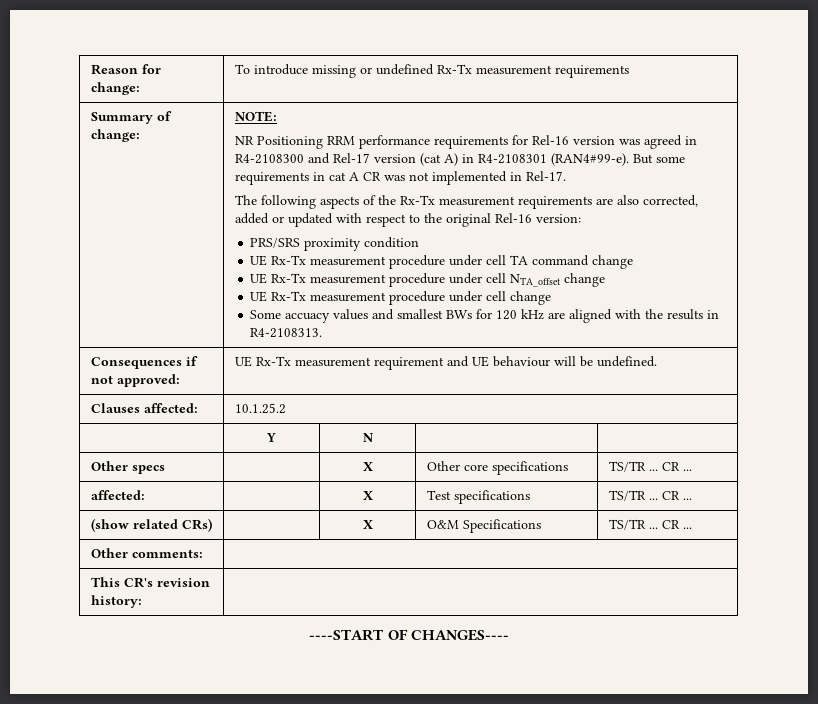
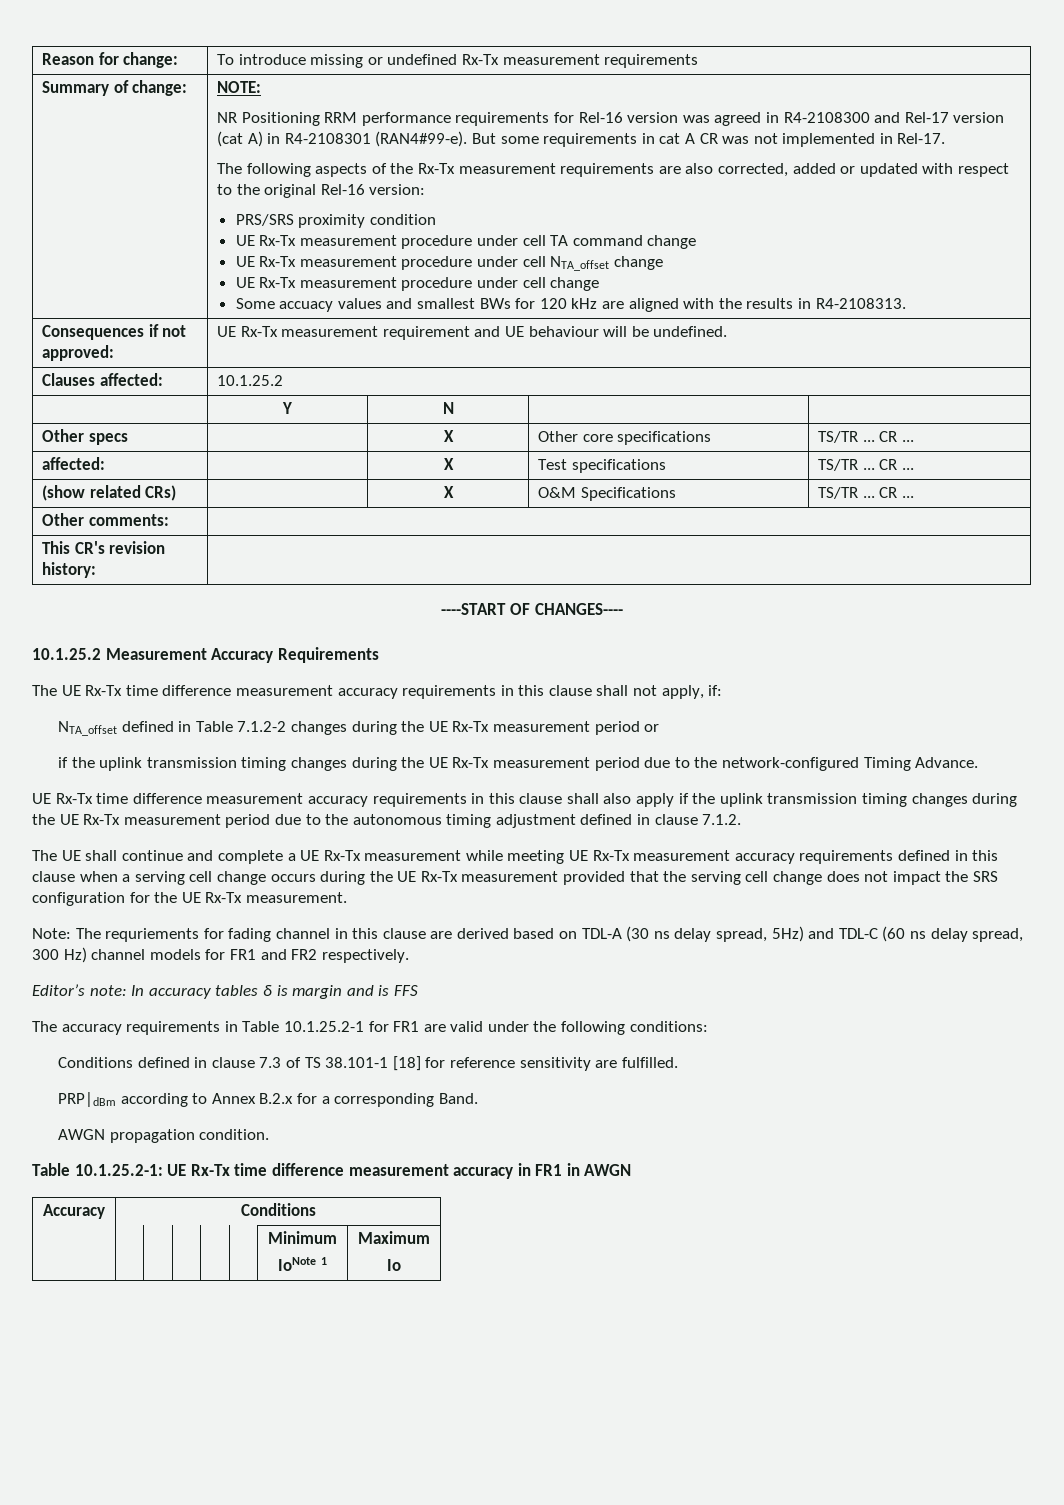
(509, 635) none -> [32,647,379,663] [32,685,723,699] [58,721,660,736] [58,757,979,771] [32,793,1018,807] [32,814,742,828] [32,850,999,864] [32,871,998,885] [32,892,347,906] [32,926,1024,942] [32,947,409,963] [32,984,418,999] [32,1021,708,1035] [58,1056,678,1071] [58,1092,478,1107] [58,1129,270,1143] [32,1163,632,1179] [43,1204,105,1219] [240,1203,316,1216] [268,1231,337,1244] [278,1257,327,1271] [358,1231,430,1244] [387,1259,401,1271] // 10.1.25.2 Measurement Accuracy Requirements // The UE Rx-Tx time difference measurement accuracy requirements in this clause shall not apply, if: // NTA_offset defined in Table 7.1.2-2 changes during the UE Rx-Tx measurement period or // if the uplink transmission timing changes during the UE Rx-Tx measurement period due to the network-configured Timing Advance. // UE Rx-Tx time difference measurement accuracy requirements in this clause shall also apply if the uplink transmission timing changes during the UE Rx-Tx measurement period due to the autonomous timing adjustment defined in clause 7.1.2. // The UE shall continue and complete a UE Rx-Tx measurement while meeting UE Rx-Tx measurement accuracy requirements defined in this clause when a serving cell change occurs during the UE Rx-Tx measurement provided that the serving cell change does not impact the SRS configuration for the UE Rx-Tx measurement. // Note: The requriements for fading channel in this clause are derived based on TDL-A (30 ns delay spread, 5Hz) and TDL-C (60 ns delay spread, 300 Hz) channel models for FR1 and FR2 respectively. // Editor’s note: In accuracy tables δ is margin and is FFS // The accuracy requirements in Table 10.1.25.2-1 for FR1 are valid under the following conditions: // Conditions defined in clause 7.3 of TS 38.101-1 [18] for reference sensitivity are fulfilled. // PRP|dBm according to Annex B.2.x for a corresponding Band. // AWGN propagation condition. // Table 10.1.25.2-1: UE Rx-Tx time difference measurement accuracy in FR1 in AWGN // Accuracy | Conditions // | | | | | | Minimum // IoNote 1 | Maximum // Io

